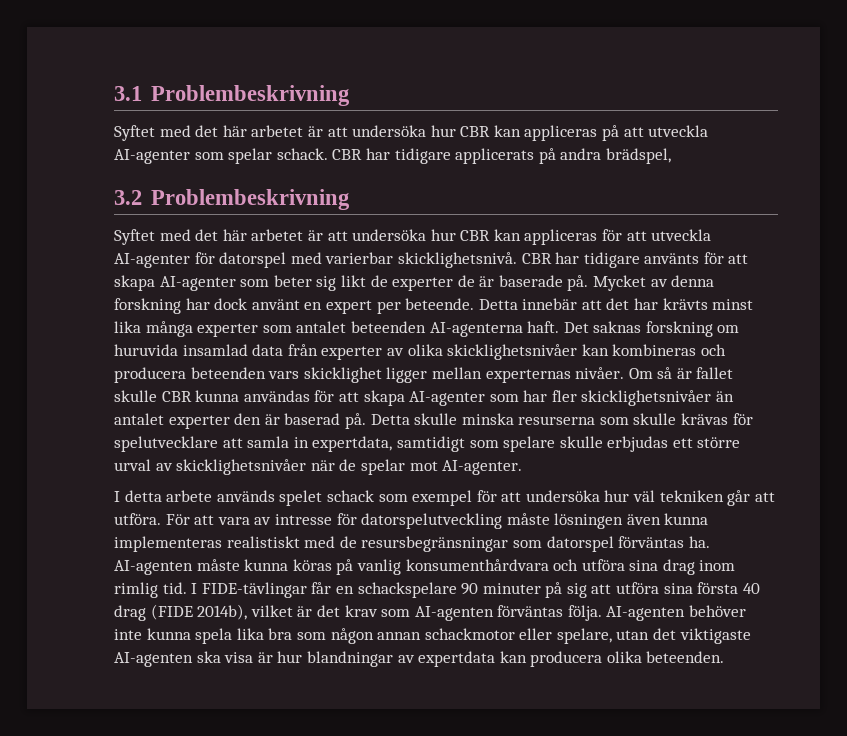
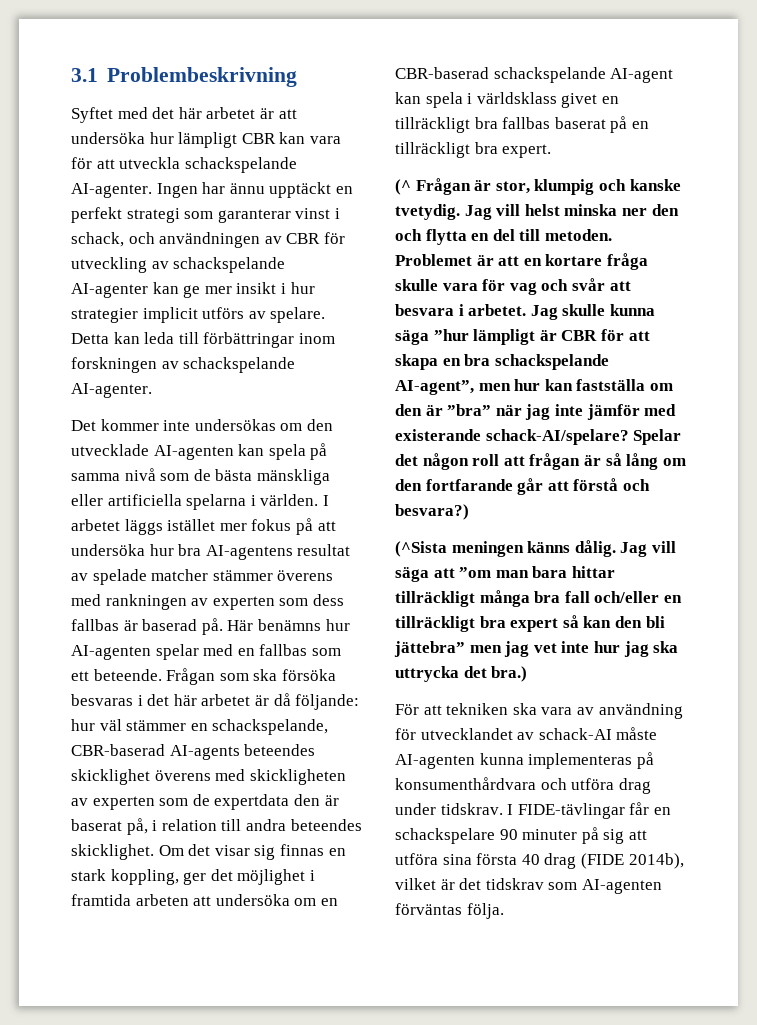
[460,125,709,141] [114,148,671,164] [114,189,350,210] [114,229,712,245] [114,252,749,268] [114,275,715,291] [114,298,754,314] [114,321,740,337] [114,344,726,360] [114,367,734,383] [114,390,735,406] [114,413,753,429] [114,436,741,452] [114,459,523,475] [114,490,775,506] [114,513,709,529] [114,536,710,552] [114,559,736,575] [114,582,187,598] CBR kan appliceras på att utveckla AI-agenter som spelar schack. CBR har tidigare applicerats på andra brädspel, // 3.2 Problembeskrivning // Syftet med det här arbetet är att undersöka hur CBR kan appliceras för att utveckla AI-agenter för datorspel med varierbar skicklighetsnivå. CBR har tidigare använts för att skapa AI-agenter som beter sig likt de experter de är baserade på. Mycket av denna forskning har dock använt en expert per beteende. Detta innebär att det har krävts minst lika många experter som antalet beteenden AI-agenterna haft. Det saknas forskning om huruvida insamlad data från experter av olika skicklighetsnivåer kan kombineras och producera beteenden vars skicklighet ligger mellan experternas nivåer. Om så är fallet skulle CBR kunna användas för att skapa AI-agenter som har fler skicklighetsnivåer än antalet experter den är baserad på. Detta skulle minska resurserna som skulle krävas för spelutvecklare att samla in expertdata, samtidigt som spelare skulle erbjudas ett större urval av skicklighetsnivåer när de spelar mot AI-agenter. // I detta arbete används spelet schack som exempel för att undersöka hur väl tekniken går att utföra. För att vara av intresse för datorspelutveckling måste lösningen även kunna implementeras realistiskt med de resursbegränsningar som datorspel förväntas ha. AI-agenten måste kunna köras på vanlig konsumenthårdvara och utföra sina drag inom rimlig tid. -> [178,132,341,148] [71,157,297,173] [71,182,353,198] [71,207,340,223] [71,232,345,248] [71,257,286,273] [71,282,315,298] [71,307,326,323] [71,332,335,348] [71,357,296,373] [71,383,152,398] [71,419,333,431] [71,443,328,460] [71,468,330,485] [71,494,329,510] [71,518,336,535] [71,544,351,560] [71,569,334,585] [71,594,344,610] [71,618,350,635] [71,644,341,660] [71,668,336,685] [71,693,360,710] [71,719,329,735] [71,744,316,760] [71,769,346,785] [71,794,339,810] [71,818,362,835] [71,844,346,860] [71,869,315,885] [71,894,338,906] [395,67,674,83] [395,92,619,108] [395,116,649,133] [395,142,552,158] [395,178,681,195] [395,204,679,220] [395,229,612,245] [395,253,648,270] [395,278,631,295] [395,304,655,320] [395,329,650,345] [395,354,609,370] [395,379,673,395] [395,404,677,420] [395,429,682,445] [395,453,686,470] [395,478,650,495] [395,504,469,520] [395,540,676,557] [395,566,615,582] [395,590,682,607] [395,615,665,632] [394,641,679,657] [395,666,528,682] [395,703,683,719] [395,727,658,740] [395,752,654,769] [395,777,651,794] [395,803,503,815] lämpligt CBR kan vara för att utveckla schackspelande AI-agenter. Ingen har ännu upptäckt en perfekt strategi som garanterar vinst i schack, och användningen av CBR för utveckling av schackspelande AI-agenter kan ge mer insikt i hur strategier implicit utförs av spelare. Detta kan leda till förbättringar inom forskningen av schackspelande AI-agenter. // Det kommer inte undersökas om den utvecklade AI-agenten kan spela på samma nivå som de bästa mänskliga eller artificiella spelarna i världen. I arbetet läggs istället mer fokus på att undersöka hur bra AI-agentens resultat av spelade matcher stämmer överens med rankningen av experten som dess fallbas är baserad på. Här benämns hur AI-agenten spelar med en fallbas som ett beteende. Frågan som ska försöka besvaras i det här arbetet är då följande: hur väl stämmer en schackspelande, CBR-baserad AI-agents beteendes skicklighet överens med skickligheten av experten som de expertdata den är baserat på, i relation till andra beteendes skicklighet. Om det visar sig finnas en stark koppling, ger det möjlighet i framtida arbeten att undersöka om en CBR-baserad schackspelande AI-agent kan spela i världsklass givet en tillräckligt bra fallbas baserat på en tillräckligt bra expert. // (^ Frågan är stor, klumpig och kanske tvetydig. Jag vill helst minska ner den och flytta en del till metoden. Problemet är att en kortare fråga skulle vara för vag och svår att besvara i arbetet. Jag skulle kunna säga ”hur lämpligt är CBR för att skapa en bra schackspelande AI-agent”, men hur kan fastställa om den är ”bra” när jag inte jämför med existerande schack-AI/spelare? Spelar det någon roll att frågan är så lång om den fortfarande går att förstå och besvara?) // (^Sista meningen känns dålig. Jag vill säga att ”om man bara hittar tillräckligt många bra fall och/eller en tillräckligt bra expert så kan den bli jättebra” men jag vet inte hur jag ska uttrycka det bra.) // För att tekniken ska vara av användning för utvecklandet av schack-AI måste AI-agenten kunna implementeras på konsumenthårdvara och utföra drag under tidskrav.
[344,605,378,617] krav -> [485,878,544,890] tidskrav
[606,605,747,621] [114,628,751,644] [114,651,725,667] AI-agenten behöver inte kunna spela lika bra som någon annan schackmotor eller spelare, utan det viktigaste AI-agenten ska visa är hur blandningar av expertdata kan producera olika beteenden. -> (504, 911) none

